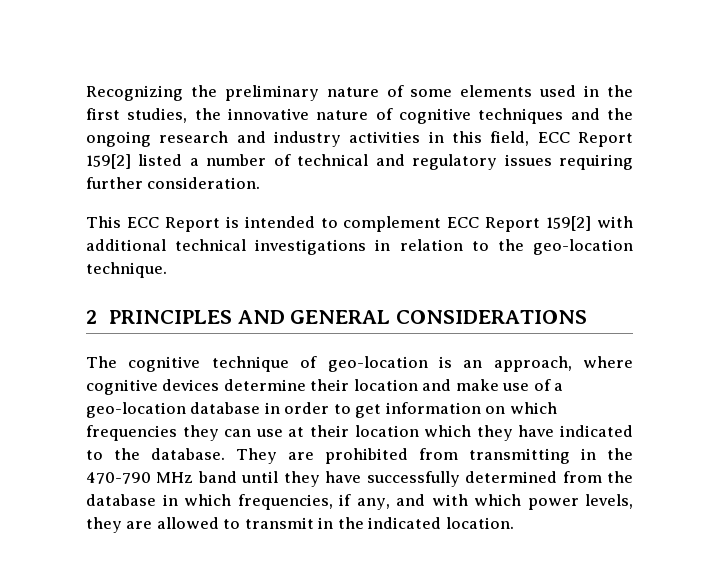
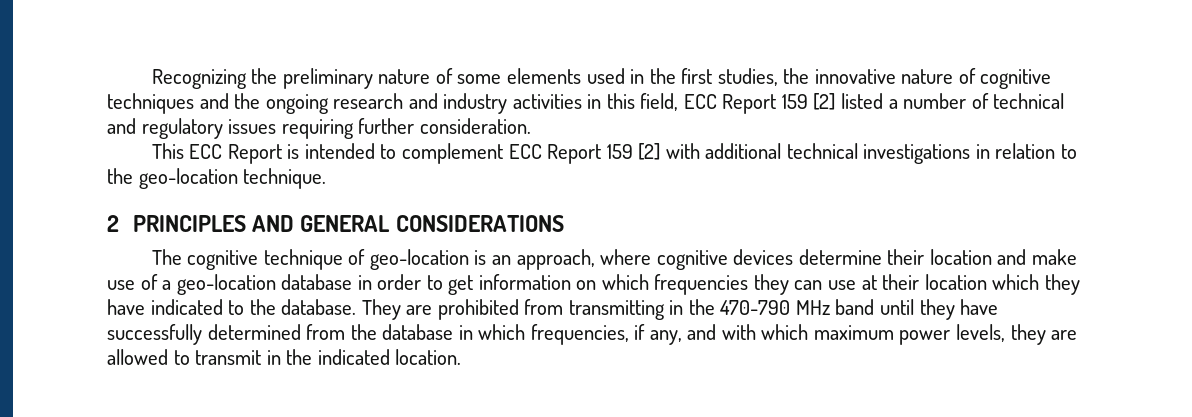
[86,154,131,169] 159[2] -> [781,93,836,110] 159 [2]
[546,216,592,231] 159[2] -> [606,143,661,160] 159 [2]
(521, 500) none -> [813,325,894,340] maximum

